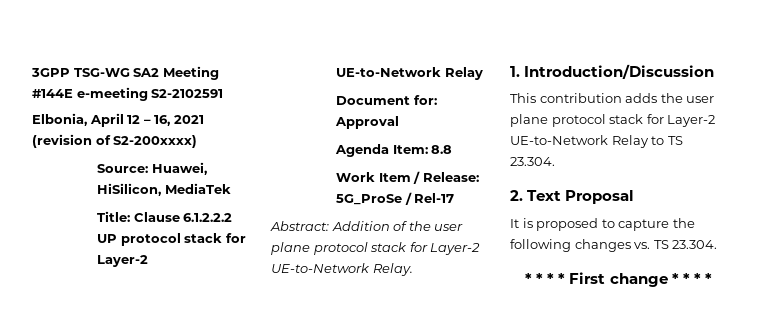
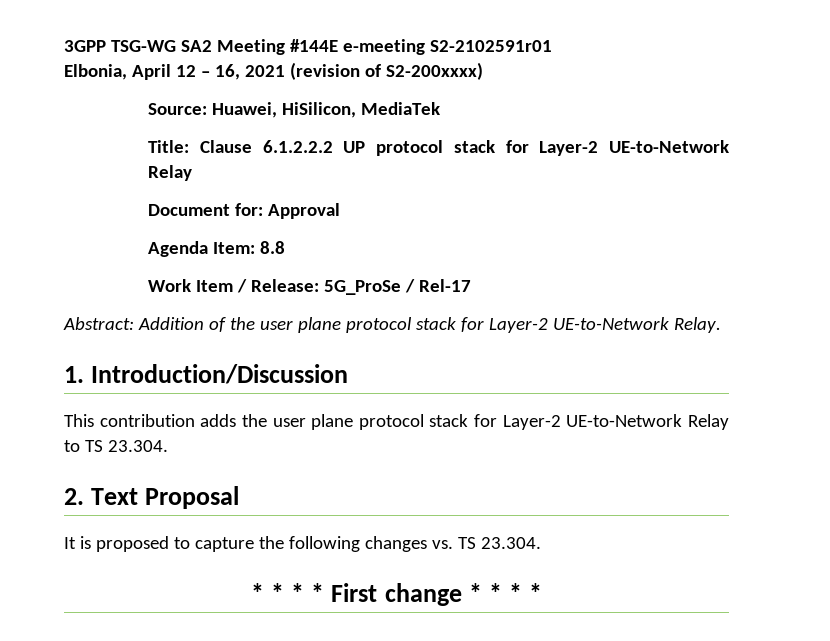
[151,89,224,98] S2-2102591 -> [429,40,552,52] S2-2102591r01

